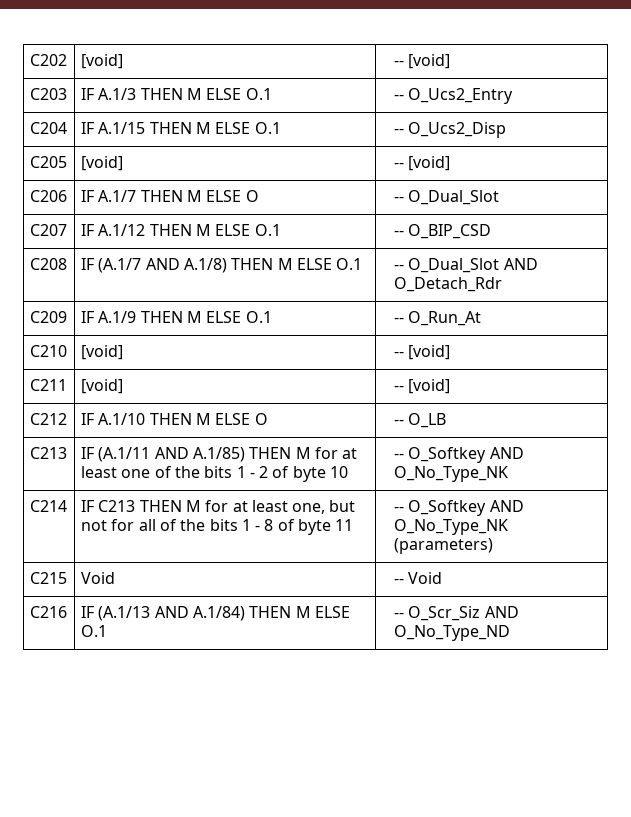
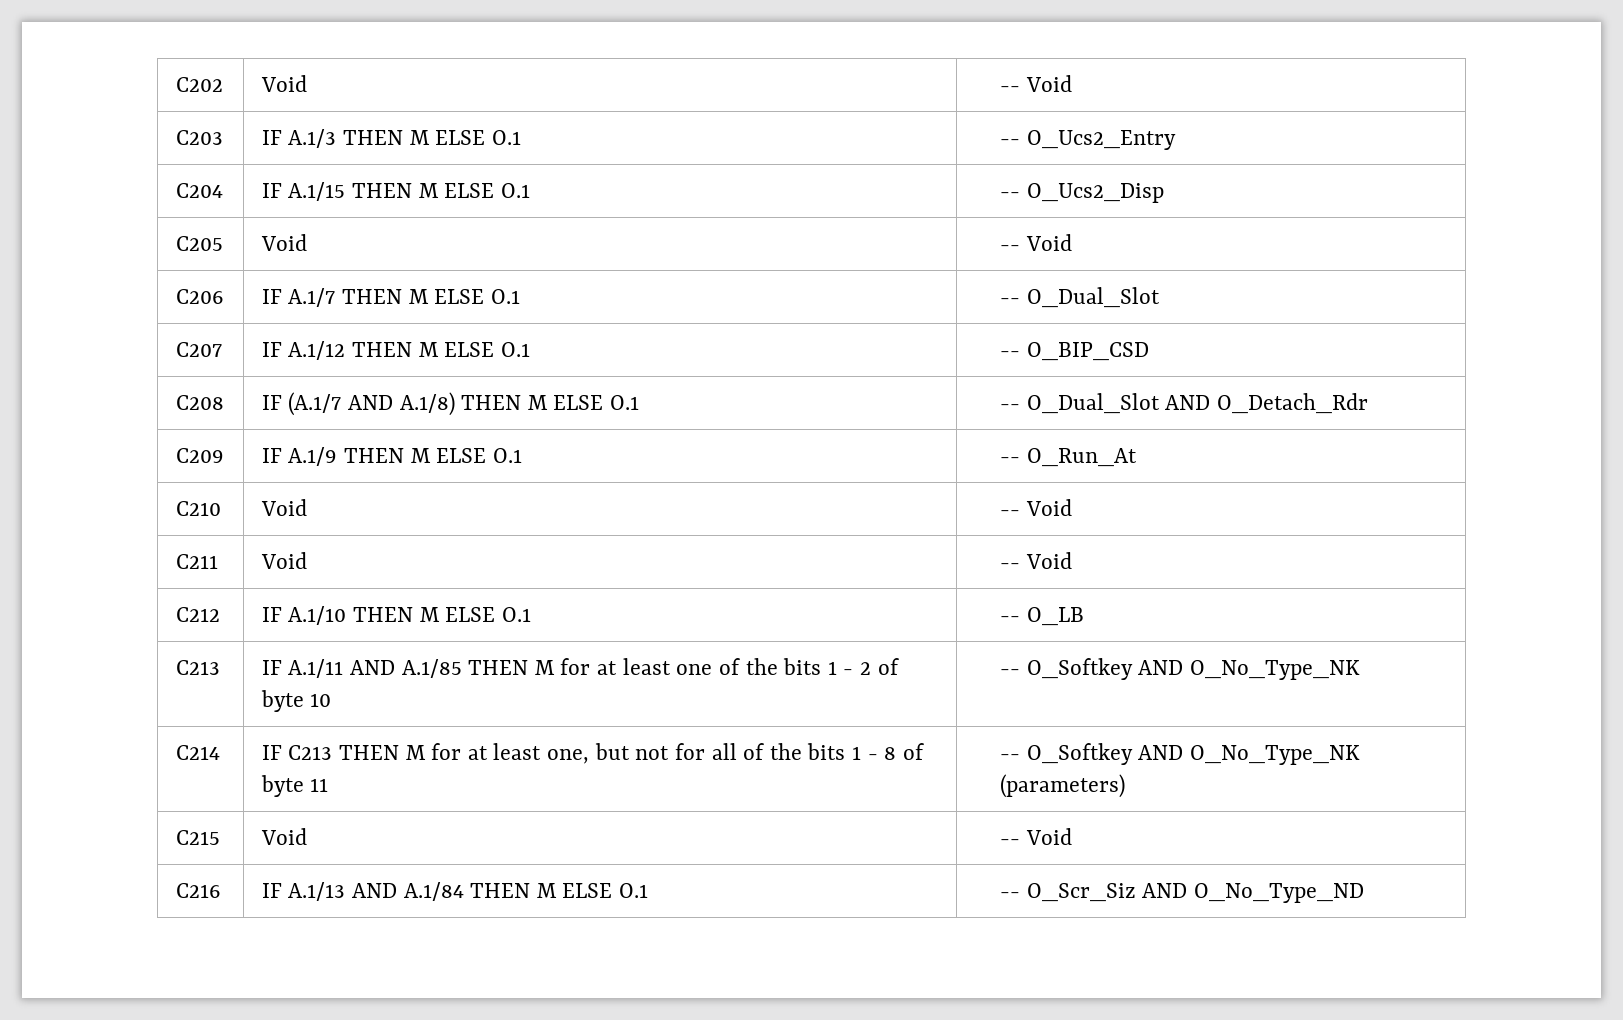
[80,54,123,69] [394,54,451,69] [void] | -- [void] -> [260,75,307,92] [1000,75,1072,92] Void | -- Void
[80,156,123,171] [394,156,451,171] [void] | -- [void] -> [260,234,307,251] [1000,234,1072,251] Void | -- Void
[245,190,259,202] O -> [490,289,520,304] O.1
[80,345,123,360] [394,345,451,360] [void] | -- [void] -> [260,499,307,516] [1000,499,1072,516] Void | -- Void
[80,379,123,394] [394,379,451,394] [void] | -- [void] -> [260,552,307,569] [1000,552,1072,569] Void | -- Void
[254,413,268,425] O -> [501,607,531,622] O.1
[98,447,245,462] (A.1/11 AND A.1/85) -> [288,659,462,678] A.1/11 AND A.1/85
[98,606,245,621] (A.1/13 AND A.1/84) -> [288,882,464,901] A.1/13 AND A.1/84

